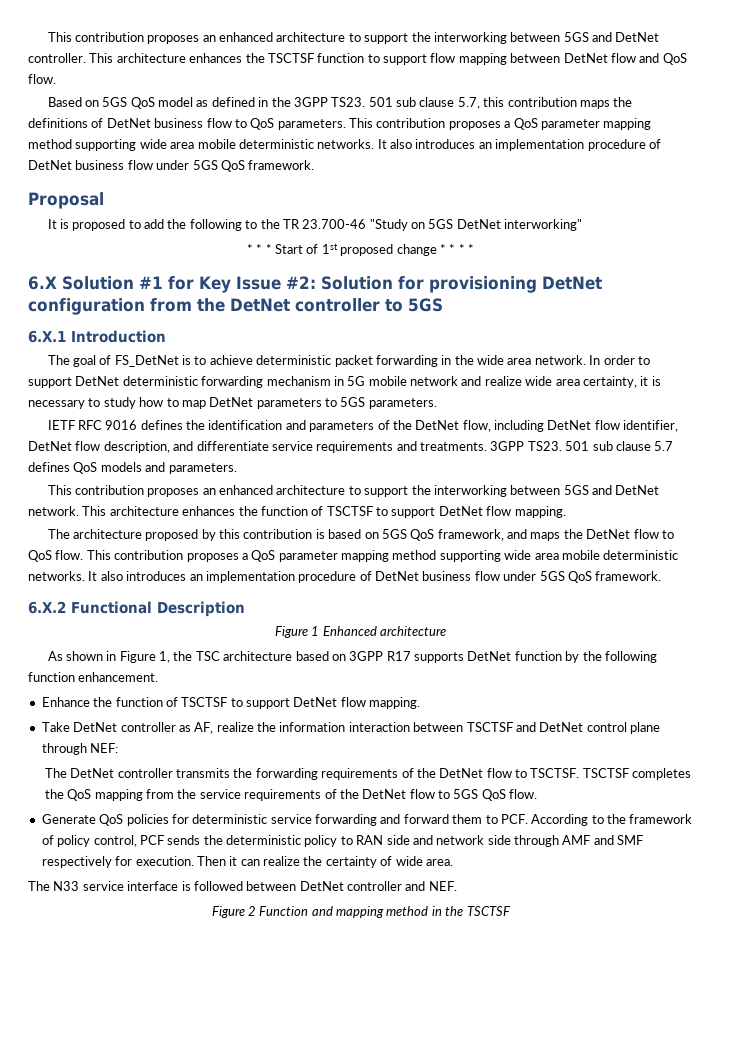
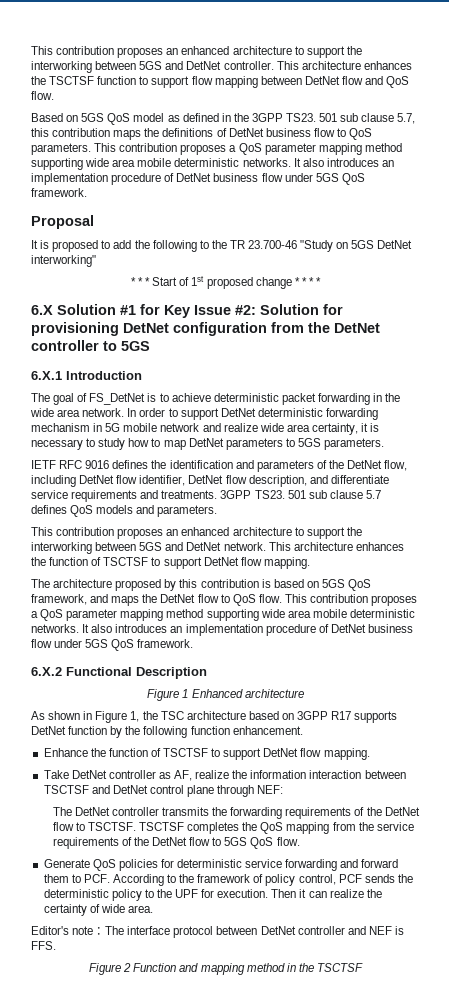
[356,835,644,847] [41,856,112,868] RAN side and network side through AMF and SMF respectively -> [156,889,199,898] the UPF
[28,881,243,891] The N33 service interface is followed -> [31,926,214,938] Editor's note：The interface protocol
[428,881,457,891] NEF. -> [368,926,404,935] [31,941,56,950] NEF is FFS.

